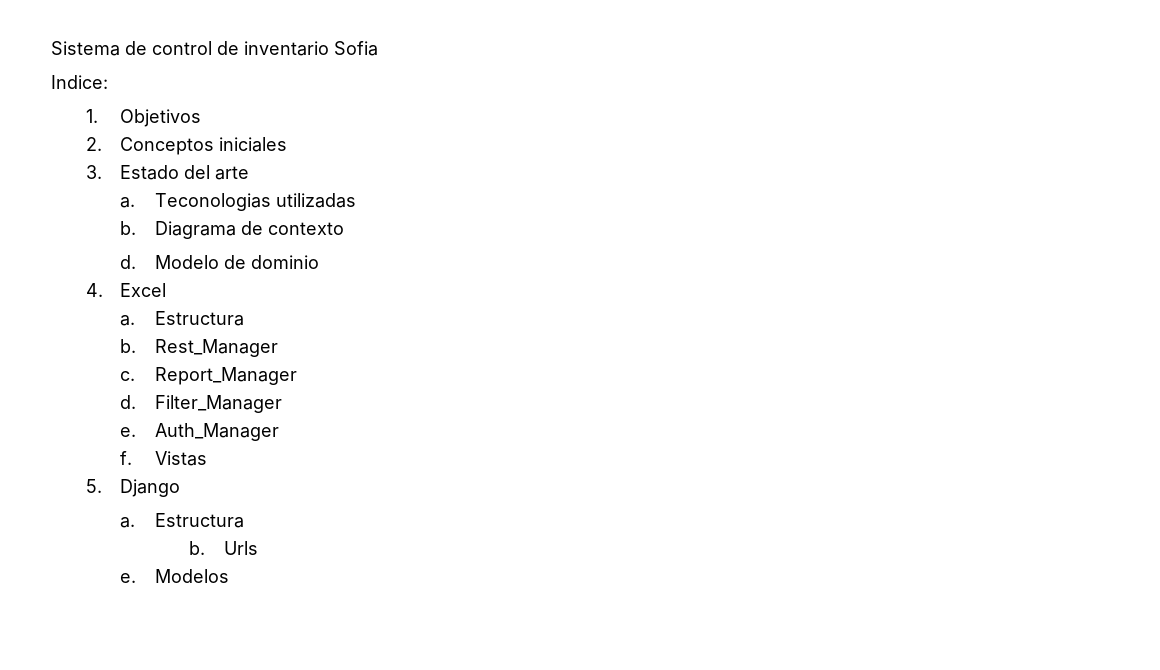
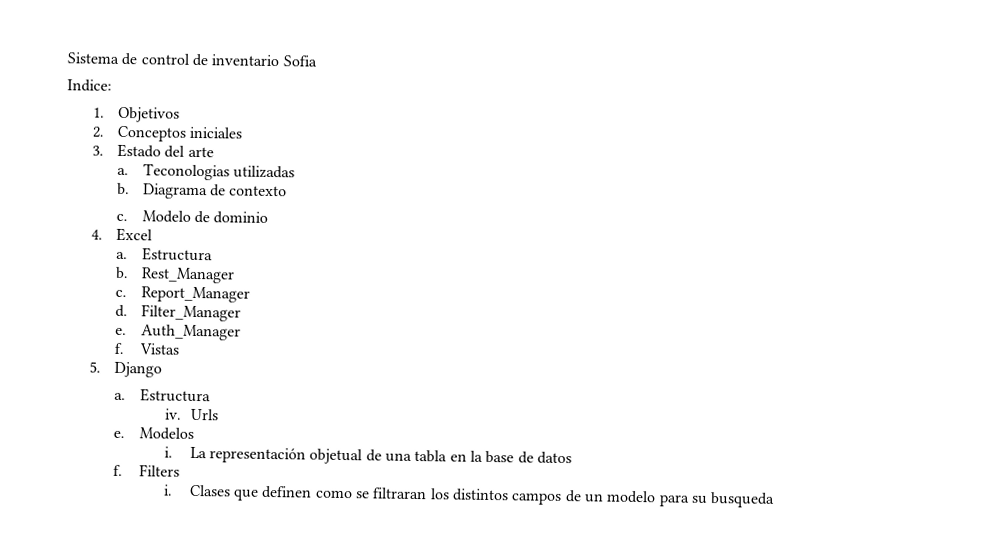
[120,255,137,269] d. -> [116,213,129,222] c.
[189,541,206,555] b. -> [165,408,183,420] iv.
(229, 576) none -> [164,446,572,465] [113,464,180,477] [163,484,776,508] // i. La representación objetual de una tabla en la base de datos // f. Filters // i. Clases que definen como se filtraran los distintos campos de un modelo para su busqueda

